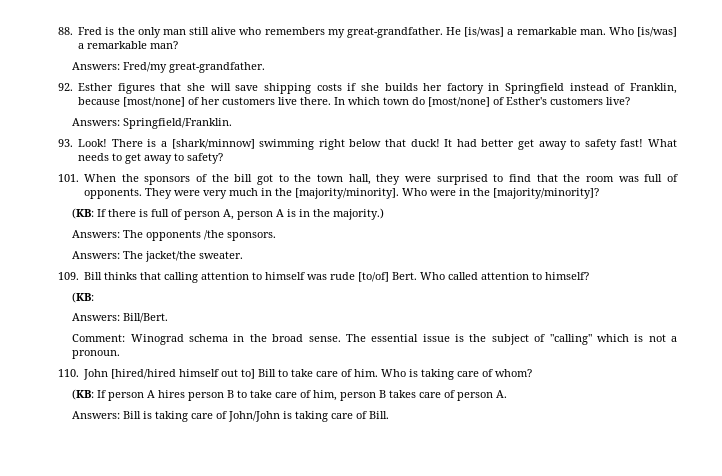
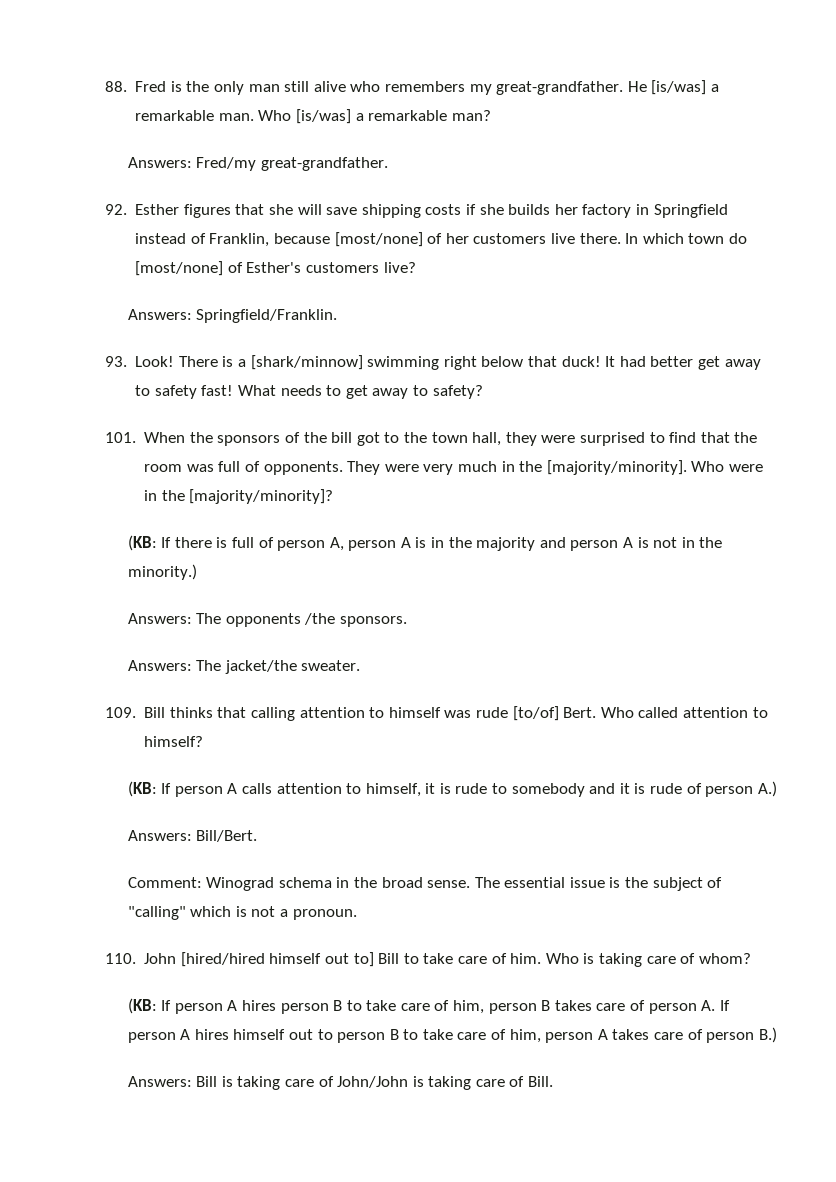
[333,208,385,220] majority.) -> [476,537,723,551] [127,564,197,580] majority and person A is not in the minority.)
(95, 297) none -> [161,781,777,797] If person A calls attention to himself, it is rude to somebody and it is rude of person A.)
(508, 394) none -> [719,1000,730,1011] [127,1027,777,1043] If person A hires himself out to person B to take care of him, person A takes care of person B.)

